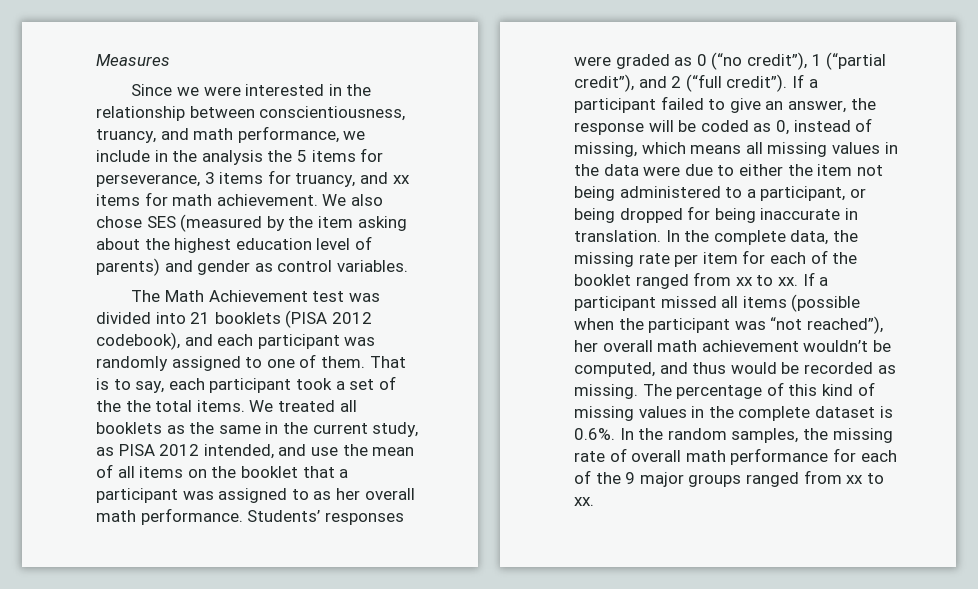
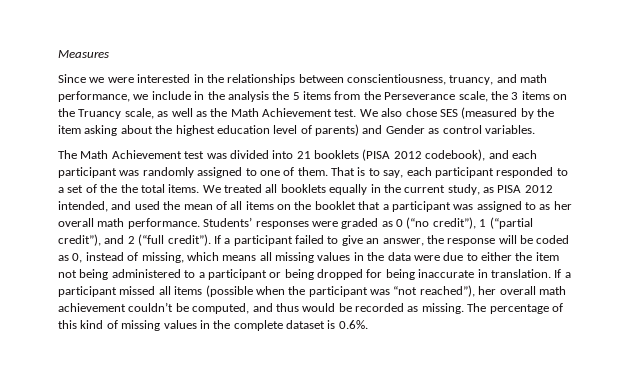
[96,106,185,121] relationship -> [227,74,296,85] relationships
[360,148,384,162] [96,170,410,187] [96,192,318,206] for perseverance, 3 items for truancy, and xx items for math achievement. -> [334,91,567,102] [58,108,357,119] from the Perseverance scale, the 3 items on the Truancy scale, as well as the Math Achievement test.
[197,260,251,275] gender -> [385,125,425,134] Gender
[295,378,332,390] took -> [496,167,568,178] responded to
[166,422,261,434] as the same -> [329,184,368,195] equally
[310,447,338,456] use -> [134,201,160,210] used
[760,186,846,201] participant, -> [207,269,267,280] participant
[665,230,858,245] [574,250,858,267] [574,272,798,289] In the complete data, the missing rate per item for each of the booklet ranged from xx to xx. -> (551, 273) none
[803,340,869,352] wouldn’t -> [128,302,174,312] couldn’t
[619,428,893,443] [574,448,897,465] [574,470,884,487] [574,497,594,506] In the random samples, the missing rate of overall math performance for each of the 9 major groups ranged from xx to xx. -> (368, 324) none

